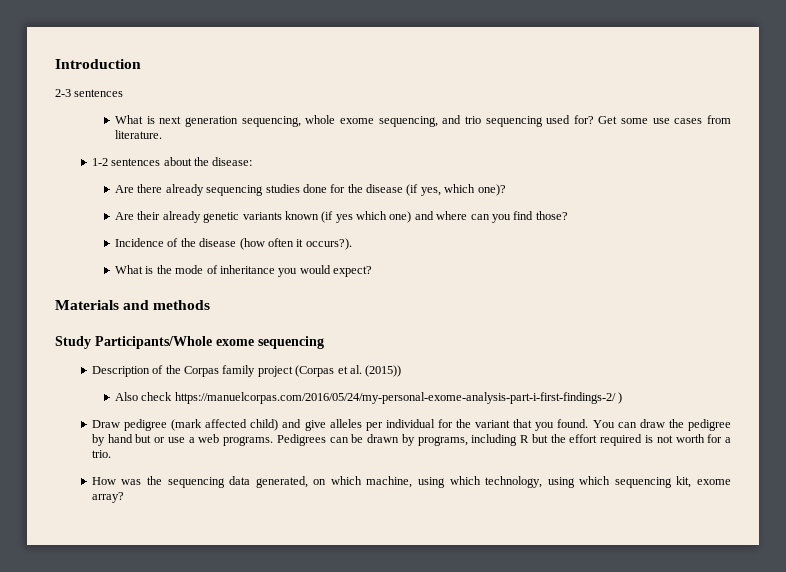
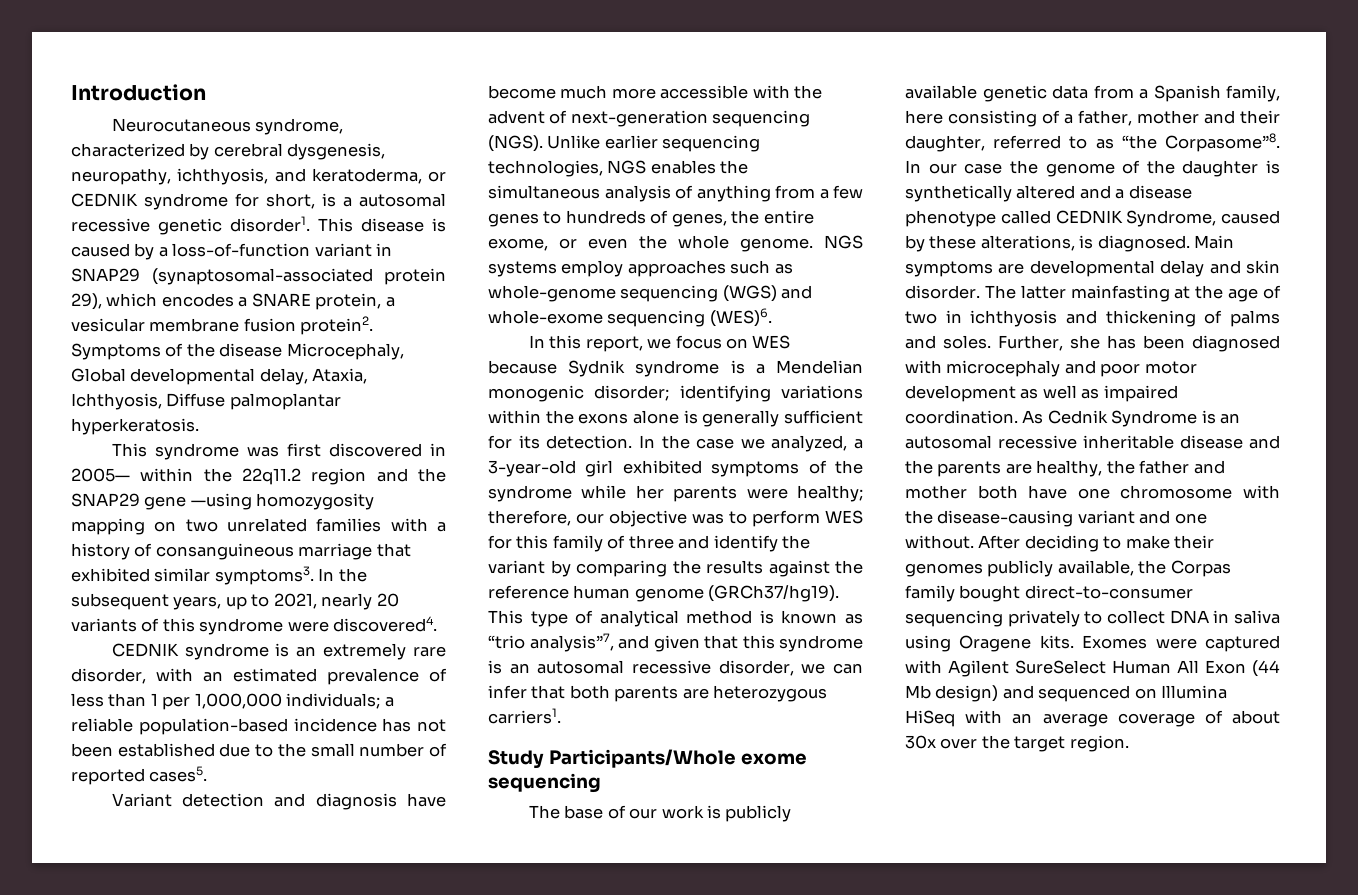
[55,89,124,97] [115,115,732,127] [115,130,163,139] [91,157,253,166] [115,184,506,196] [115,211,568,223] [115,238,352,250] [115,265,373,277] [55,300,211,310] [55,336,324,349] [91,365,402,377] [115,392,623,404] [91,419,731,431] [91,434,732,446] [91,450,111,458] [91,476,732,488] [91,492,124,503] 2-3 sentences // What is next generation sequencing, whole exome sequencing, and trio sequencing used for? Get some use cases from literature. // 1-2 sentences about the disease: // Are there already sequencing studies done for the disease (if yes, which one)? // Are their already genetic variants known (if yes which one) and where can you find those? // Incidence of the disease (how often it occurs?). // What is the mode of inheritance you would expect? // Materials and methods // Study Participants/Whole exome sequencing // Description of the Corpas family project (Corpas et al. (2015)) // Also check https://manuelcorpas.com/2016/05/24/my-personal-exome-analysis-part-i-first-findings-2/ ) // Draw pedigree (mark affected child) and give alleles per individual for the variant that you found. You can draw the pedigree by hand but or use a web programs. Pedigrees can be drawn by programs, including R but the effort required is not worth for a trio. // How was the sequencing data generated, on which machine, using which technology, using which sequencing kit, exome array? -> [111,118,344,135] [71,143,386,160] [71,168,446,185] [71,193,446,210] [71,216,446,235] [71,243,393,260] [71,268,446,285] [71,293,395,310] [71,316,374,335] [71,343,404,360] [71,368,368,385] [71,393,341,410] [71,418,199,435] [111,443,446,460] [71,468,446,485] [71,493,375,510] [71,518,446,535] [71,543,411,560] [71,566,367,585] [71,593,399,610] [71,616,438,635] [111,643,447,660] [71,668,447,685] [71,693,394,710] [71,718,446,735] [71,743,448,757] [71,766,208,785] [111,793,446,810] [488,85,823,99] [488,110,811,127] [488,135,761,152] [488,160,749,177] [488,185,863,202] [488,210,814,227] [488,235,863,252] [488,260,793,277] [488,285,813,302] [488,308,772,327] [528,335,791,352] [488,360,863,377] [488,385,863,402] [488,410,863,427] [488,435,863,452] [488,460,863,477] [488,485,863,502] [488,510,863,527] [488,535,811,552] [488,560,863,577] [488,585,840,602] [488,610,863,627] [488,633,863,652] [488,660,863,676] [488,685,828,702] [488,708,561,724] [488,749,807,769] [488,773,601,793] [528,805,792,822] [905,85,1280,102] [905,110,1280,127] [905,133,1280,152] [905,160,1280,177] [905,185,1192,202] [905,210,1280,227] [905,235,1235,252] [905,260,1280,277] [905,285,1281,302] [905,310,1280,327] [905,335,1280,352] [905,360,1197,377] [905,385,1178,402] [905,410,1241,427] [905,435,1280,449] [905,460,1225,477] [905,485,1280,499] [905,510,1207,527] [905,535,1215,552] [905,560,1231,577] [905,585,1193,602] [905,610,1280,627] [905,635,1280,652] [905,660,1280,677] [905,685,1228,702] [905,710,1280,727] [905,735,1129,752] Neurocutaneous syndrome, characterized by cerebral dysgenesis, neuropathy, ichthyosis, and keratoderma, or CEDNIK syndrome for short, is a autosomal recessive genetic disorder1. This disease is caused by a loss-of-function variant in SNAP29 (synaptosomal-associated protein 29), which encodes a SNARE protein, a vesicular membrane fusion protein2. Symptoms of the disease Microcephaly, Global developmental delay, Ataxia, Ichthyosis, Diffuse palmoplantar hyperkeratosis. // This syndrome was first discovered in 2005— within the 22q11.2 region and the SNAP29 gene —using homozygosity mapping on two unrelated families with a history of consanguineous marriage that exhibited similar symptoms3. In the subsequent years, up to 2021, nearly 20 variants of this syndrome were discovered4. // CEDNIK syndrome is an extremely rare disorder, with an estimated prevalence of less than 1 per 1,000,000 individuals; a reliable population-based incidence has not been established due to the small number of reported cases5. // Variant detection and diagnosis have become much more accessible with the advent of next-generation sequencing (NGS). Unlike earlier sequencing technologies, NGS enables the simultaneous analysis of anything from a few genes to hundreds of genes, the entire exome, or even the whole genome. NGS systems employ approaches such as whole-genome sequencing (WGS) and whole-exome sequencing (WES)6. // In this report, we focus on WES because Sydnik syndrome is a Mendelian monogenic disorder; identifying variations within the exons alone is generally sufficient for its detection. In the case we analyzed, a 3-year-old girl exhibited symptoms of the syndrome while her parents were healthy; therefore, our objective was to perform WES for this family of three and identify the variant by comparing the results against the reference human genome (GRCh37/hg19). This type of analytical method is known as “trio analysis”7, and given that this syndrome is an autosomal recessive disorder, we can infer that both parents are heterozygous carriers1. // Study Participants/Whole exome sequencing // The base of our work is publicly available genetic data from a Spanish family, here consisting of a father, mother and their daughter, referred to as “the Corpasome”8. In our case the genome of the daughter is synthetically altered and a disease phenotype called CEDNIK Syndrome, caused by these alterations, is diagnosed. Main symptoms are developmental delay and skin disorder. The latter mainfasting at the age of two in ichthyosis and thickening of palms and soles. Further, she has been diagnosed with microcephaly and poor motor development as well as impaired coordination. As Cednik Syndrome is an autosomal recessive inheritable disease and the parents are healthy, the father and mother both have one chromosome with the disease-causing variant and one without. After deciding to make their genomes publicly available, the Corpas family bought direct-to-consumer sequencing privately to collect DNA in saliva using Oragene kits. Exomes were captured with Agilent SureSelect Human All Exon (44 Mb design) and sequenced on Illumina HiSeq with an average coverage of about 30x over the target region.

